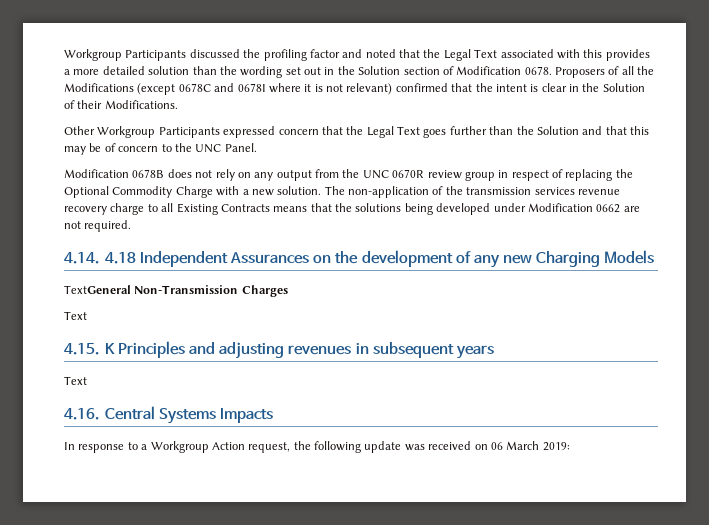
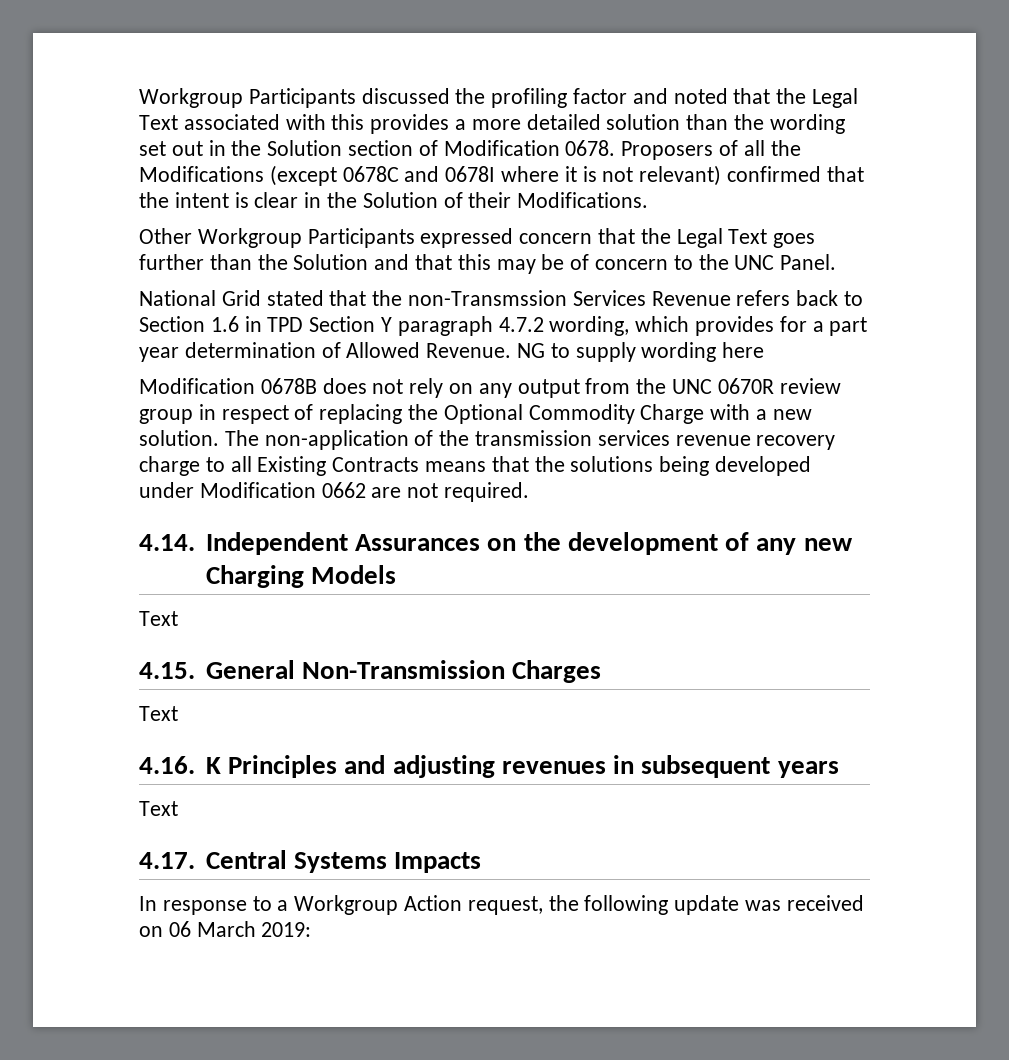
(257, 147) none -> [139,290,864,306] [139,316,868,336] [139,342,765,362] // National Grid stated that the non-Transmssion Services Revenue refers back to Section 1.6 in TPD Section Y paragraph 4.7.2 wording, which provides for a part year determination of Allowed Revenue. NG to supply wording here
[105,252,137,264] 4.18 -> (195, 542) none
[64,285,131,294] TextGeneral -> [139,611,178,626] [139,660,295,679] Text // 4.15. General
[64,343,99,355] 4.15. -> [139,756,195,774] 4.16.
[64,408,99,420] 4.16. -> [139,852,195,869] 4.17.

